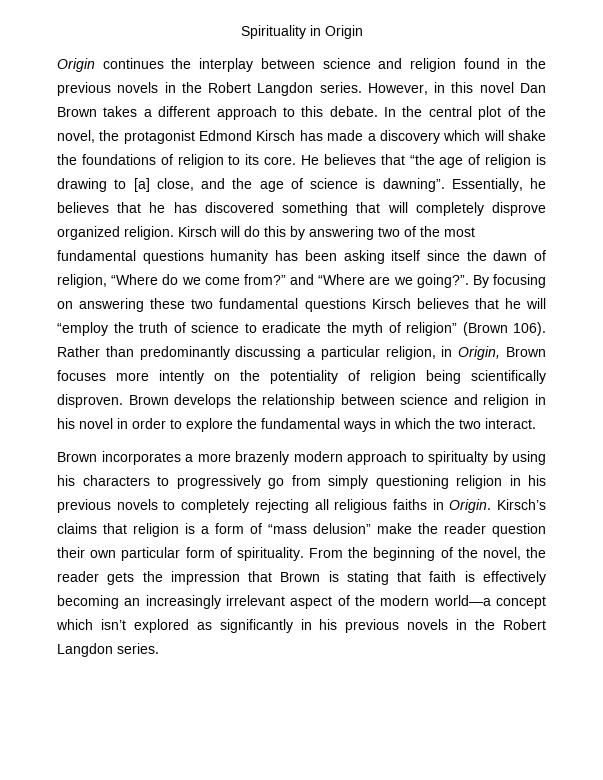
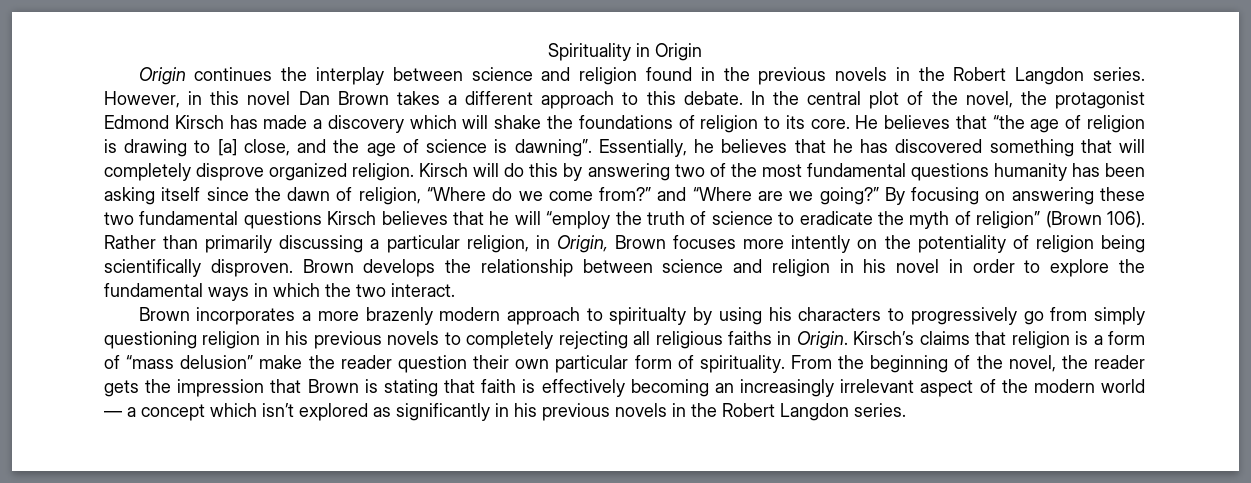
[416,274,469,288] going?”. -> [819,187,879,205] going?”
[139,346,230,360] predominantly -> [205,235,273,253] primarily
[433,595,491,606] world—a -> [1100,379,1145,393] [104,407,136,417] world — a

